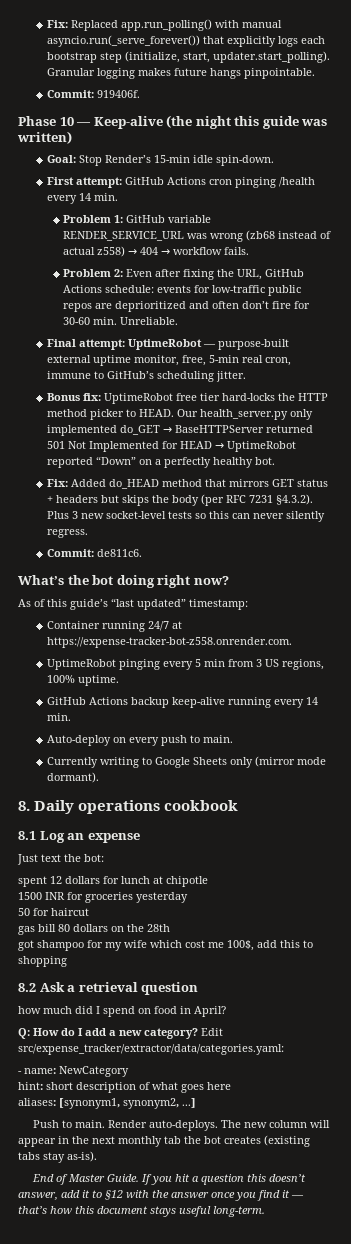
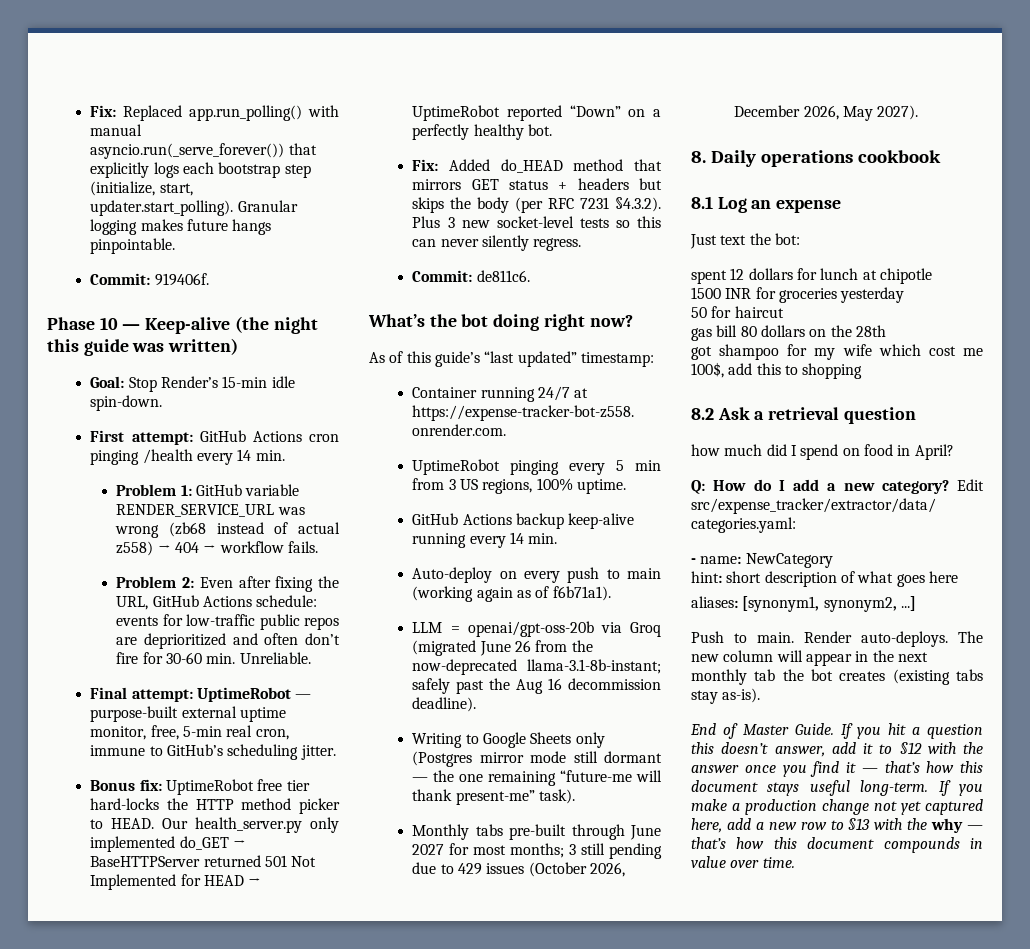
[202,735,233,743] [46,756,326,768] [46,772,99,783] main. // Currently writing to Google Sheets only (mirror mode dormant). -> [627,568,661,579] [412,586,611,602] [412,621,661,637] [412,640,593,656] [412,659,661,675] [412,678,661,694] [412,697,477,712] [412,732,605,748] [412,751,662,767] [412,770,662,786] [412,789,576,805] [412,824,661,840] [412,843,662,859] [412,862,626,877] [734,105,919,121] main (working again as of f6b71a1). // LLM = openai/gpt-oss-20b via Groq (migrated June 26 from the now-deprecated llama-3.1-8b-instant; safely past the Aug 16 decommission deadline). // Writing to Google Sheets only (Postgres mirror mode still dormant — the one remaining “future-me will thank present-me” task). // Monthly tabs pre-built through June 2027 for most months; 3 still pending due to 429 issues (October 2026, December 2026, May 2027).
(265, 1211) none -> [938,780,983,796] [691,799,983,815] [691,818,983,833] [691,837,983,853] [691,856,795,868] If you make a production change not yet captured here, add a new row to §13 with the why — that’s how this document compounds in value over time.

